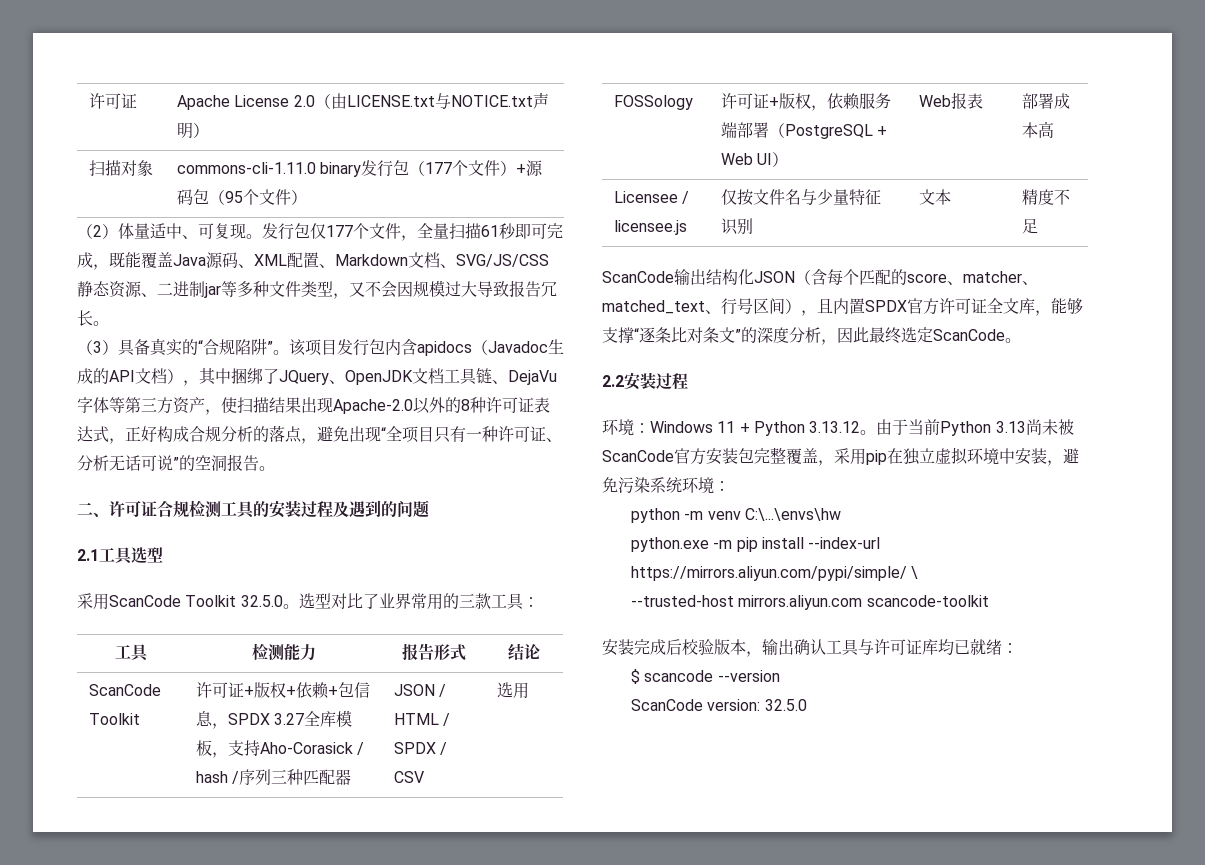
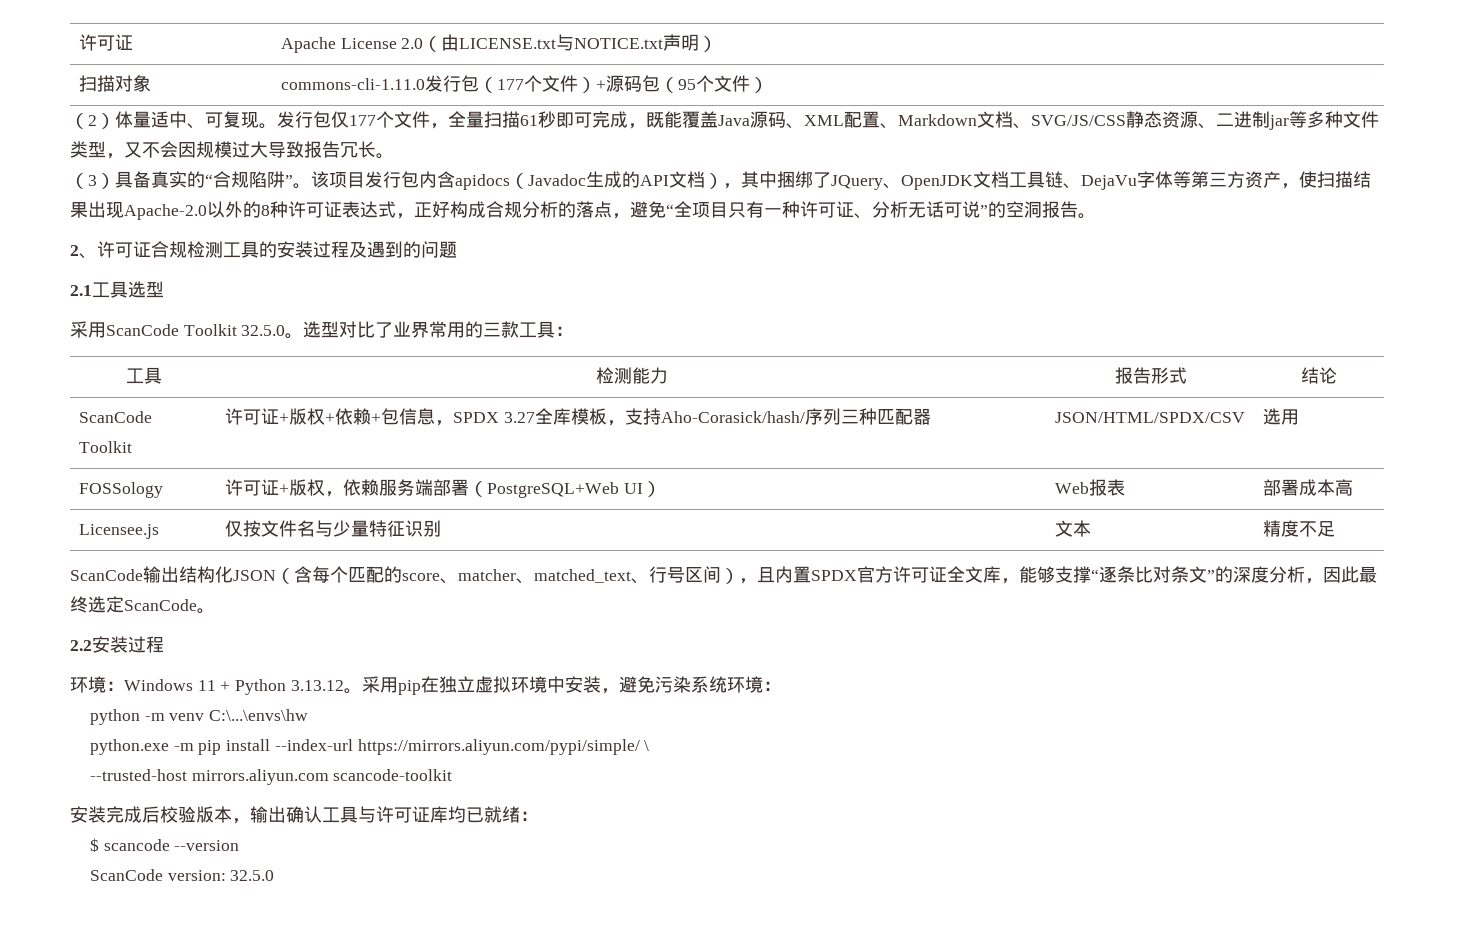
[320,162,362,177] binary -> (425, 84) none
[349,426,381,442] 出现 -> (666, 209) none
[77,502,93,515] 二 -> [70,245,79,256] 2
[260,742,365,755] [196,771,240,784] Aho-Corasick / hash / -> [660,411,805,423] Aho-Corasick/hash/
[394,684,447,697] [394,713,451,726] [394,742,448,755] [394,771,425,783] JSON / HTML / SPDX / CSV -> [1054,412,1245,423] JSON/HTML/SPDX/CSV
[785,124,888,139] [721,153,754,165] PostgreSQL + Web -> [486,482,619,498] PostgreSQL+Web
[614,191,690,204] [614,220,688,235] Licensee / licensee.js -> [78,524,159,539] Licensee.js
[876,419,1074,436] [602,447,834,466] 由于当前Python 3.13尚未被ScanCode官方安装包完整覆盖， -> (362, 691) none

